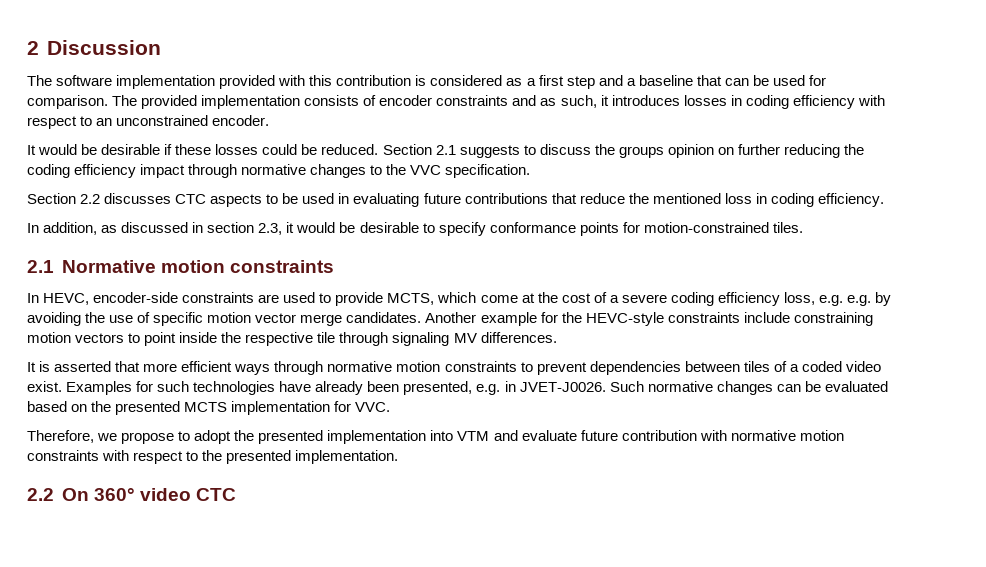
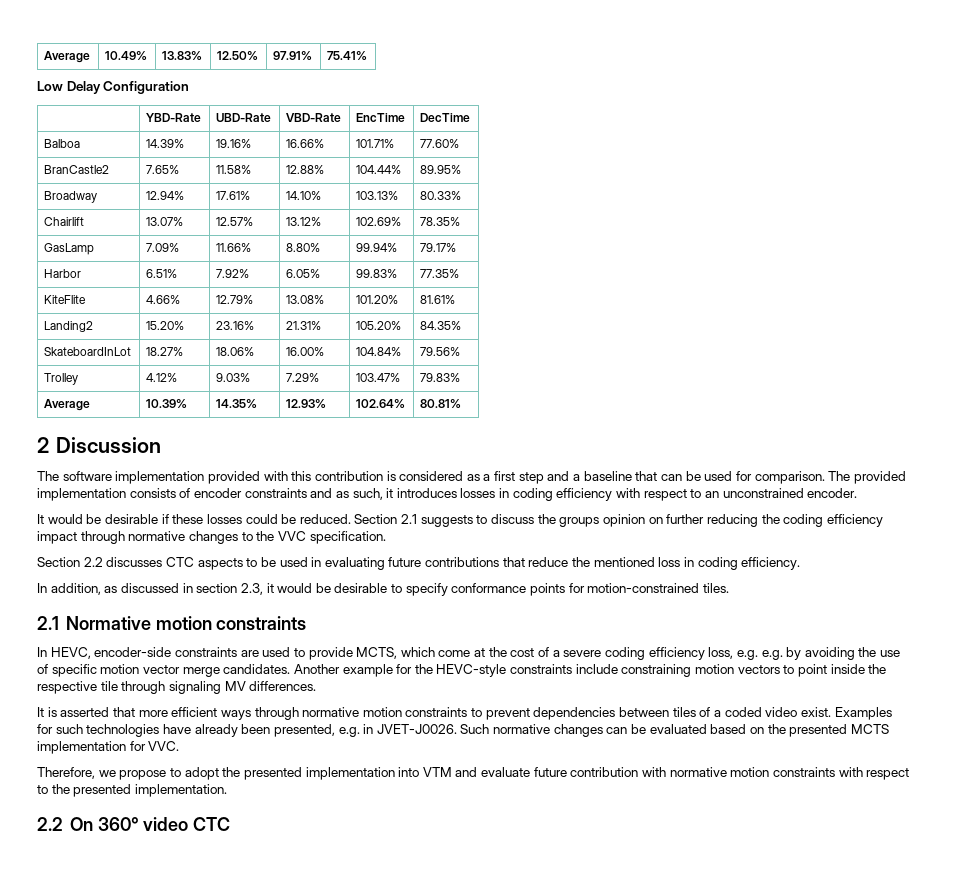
(27, 48) none -> [44,51,91,63] [105,51,148,60] [162,51,203,60] [217,51,259,60] [273,51,313,60] [327,51,368,60] [37,81,190,94] [146,113,202,122] [216,113,272,122] [286,113,342,122] [356,113,406,122] [420,113,471,122] [44,139,81,148] [146,139,185,148] [216,139,252,148] [286,139,325,148] [356,139,395,148] [420,139,460,148] [44,165,110,174] [146,165,180,174] [216,165,252,174] [286,165,325,174] [356,165,402,174] [420,165,462,174] [44,191,98,203] [146,191,185,200] [216,191,251,200] [286,191,322,200] [356,191,399,200] [420,191,462,200] [44,217,85,226] [146,217,184,226] [216,217,254,226] [286,217,322,226] [356,217,402,226] [420,217,461,226] [44,243,95,255] [146,243,180,252] [216,243,252,252] [286,243,321,252] [356,243,398,252] [420,243,457,252] [44,269,82,278] [146,269,178,278] [216,269,250,278] [286,269,321,278] [356,269,398,278] [420,269,460,278] [44,295,87,304] [146,295,181,304] [216,295,254,304] [286,295,325,304] [356,295,399,304] [420,295,456,304] [44,321,94,332] [146,321,185,330] [216,321,255,330] [286,321,322,330] [356,321,402,330] [420,321,462,330] [44,347,132,356] [146,347,184,356] [216,347,255,356] [286,347,325,356] [356,347,402,356] [420,347,461,356] [44,373,79,385] [146,373,178,382] [216,373,251,382] [286,373,320,382] [356,373,401,382] [420,373,461,382] [44,399,91,411] [146,399,188,408] [216,399,258,408] [286,399,327,408] [356,399,406,408] [420,399,462,408] Average | 10.49% | 13.83% | 12.50% | 97.91% | 75.41% // Low Delay Configuration // | YBD-Rate | UBD-Rate | VBD-Rate | EncTime | DecTime // Balboa | 14.39% | 19.16% | 16.66% | 101.71% | 77.60% // BranCastle2 | 7.65% | 11.58% | 12.88% | 104.44% | 89.95% // Broadway | 12.94% | 17.61% | 14.10% | 103.13% | 80.33% // Chairlift | 13.07% | 12.57% | 13.12% | 102.69% | 78.35% // GasLamp | 7.09% | 11.66% | 8.80% | 99.94% | 79.17% // Harbor | 6.51% | 7.92% | 6.05% | 99.83% | 77.35% // KiteFlite | 4.66% | 12.79% | 13.08% | 101.20% | 81.61% // Landing2 | 15.20% | 23.16% | 21.31% | 105.20% | 84.35% // SkateboardInLot | 18.27% | 18.06% | 16.00% | 104.84% | 79.56% // Trolley | 4.12% | 9.03% | 7.29% | 103.47% | 79.83% // Average | 10.39% | 14.35% | 12.93% | 102.64% | 80.81% //

